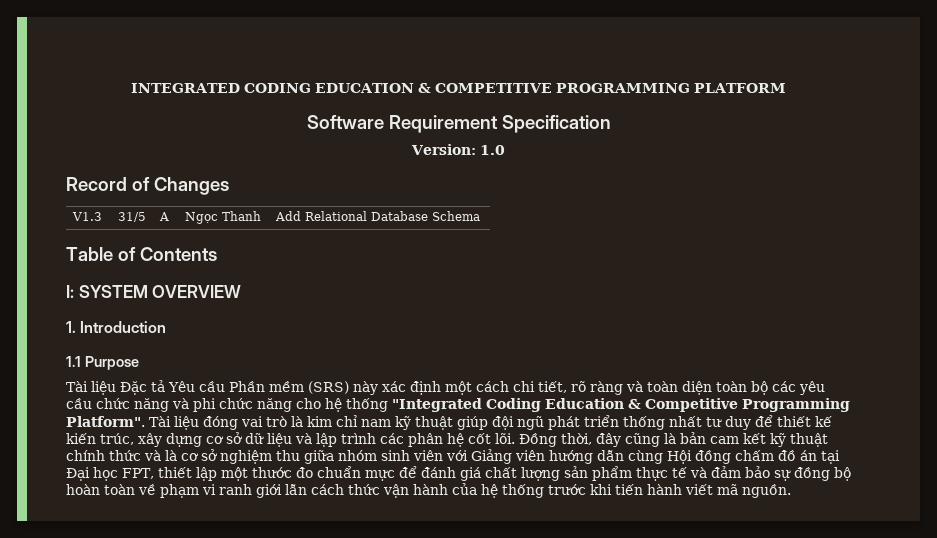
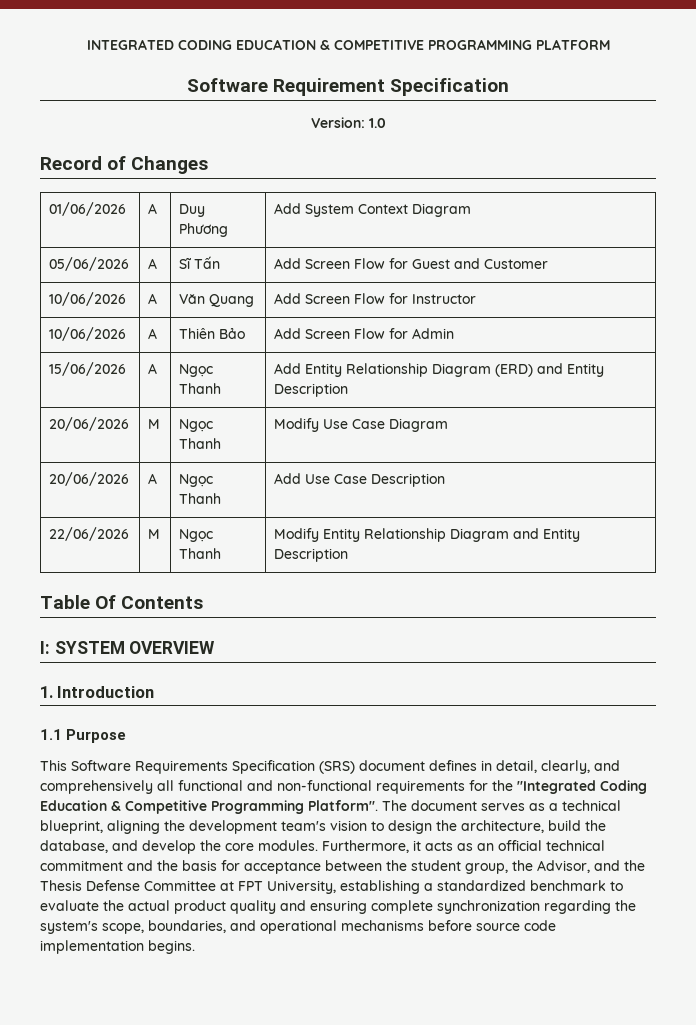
[72,212,103,221] [118,212,146,222] [159,212,170,221] [185,211,262,224] [275,211,481,221] V1.3 | 31/5 | A | Ngọc Thanh | Add Relational Database Schema -> [49,202,127,216] [148,203,158,214] [179,204,206,217] [179,223,229,237] [274,203,472,217] [49,257,130,271] [148,258,158,269] [179,256,221,269] [274,258,549,269] [49,292,127,306] [148,293,158,304] [179,294,255,307] [274,293,477,304] [49,327,127,341] [148,328,158,339] [179,327,246,339] [274,328,455,339] [49,362,127,376] [148,363,158,374] [179,364,214,377] [179,383,222,394] [274,363,605,377] [274,383,349,397] [49,417,130,431] [148,419,161,429] [179,419,214,432] [179,438,222,449] [274,418,449,432] [49,472,130,486] [148,473,158,484] [179,474,214,487] [179,493,222,504] [274,473,446,487] [49,527,130,541] [148,529,161,539] [179,529,214,542] [179,548,222,559] [274,528,581,542] [274,548,349,562] 01/06/2026 | A | Duy Phương | Add System Context Diagram // 05/06/2026 | A | Sĩ Tấn | Add Screen Flow for Guest and Customer // 10/06/2026 | A | Văn Quang | Add Screen Flow for Instructor // 10/06/2026 | A | Thiên Bảo | Add Screen Flow for Admin // 15/06/2026 | A | Ngọc Thanh | Add Entity Relationship Diagram (ERD) and Entity Description // 20/06/2026 | M | Ngọc Thanh | Modify Use Case Diagram // 20/06/2026 | A | Ngọc Thanh | Add Use Case Description // 22/06/2026 | M | Ngọc Thanh | Modify Entity Relationship Diagram and Entity Description
[117,247,136,261] of -> [95,595,117,609] Of
[66,380,825,395] [66,398,388,412] Tài liệu Đặc tả Yêu cầu Phần mềm (SRS) này xác định một cách chi tiết, rõ ràng và toàn diện toàn bộ các yêu cầu chức năng và phi chức năng cho hệ thống -> [40,760,620,774] [40,780,513,794] This Software Requirements Specification (SRS) document defines in detail, clearly, and comprehensively all functional and non-functional requirements for the
[149,415,832,430] [66,432,828,447] [66,449,840,464] [66,466,851,481] [66,483,791,498] Tài liệu đóng vai trò là kim chỉ nam kỹ thuật giúp đội ngũ phát triển thống nhất tư duy để thiết kế kiến trúc, xây dựng cơ sở dữ liệu và lập trình các phân hệ cốt lõi. Đồng thời, đây cũng là bản cam kết kỹ thuật chính thức và là cơ sở nghiệm thu giữa nhóm sinh viên với Giảng viên hướng dẫn cùng Hội đồng chấm đồ án tại Đại học FPT, thiết lập một thước đo chuẩn mực để đánh giá chất lượng sản phẩm thực tế và đảm bảo sự đồng bộ hoàn toàn về phạm vi ranh giới lẫn cách thức vận hành của hệ thống trước khi tiến hành viết mã nguồn. -> [382,800,621,811] [40,820,606,834] [40,840,605,854] [40,860,645,874] [40,880,623,894] [40,900,636,914] [40,920,556,934] [40,940,195,954] The document serves as a technical blueprint, aligning the development team's vision to design the architecture, build the database, and develop the core modules. Furthermore, it acts as an official technical commitment and the basis for acceptance between the student group, the Advisor, and the Thesis Defense Committee at FPT University, establishing a standardized benchmark to evaluate the actual product quality and ensuring complete synchronization regarding the system's scope, boundaries, and operational mechanisms before source code implementation begins.

